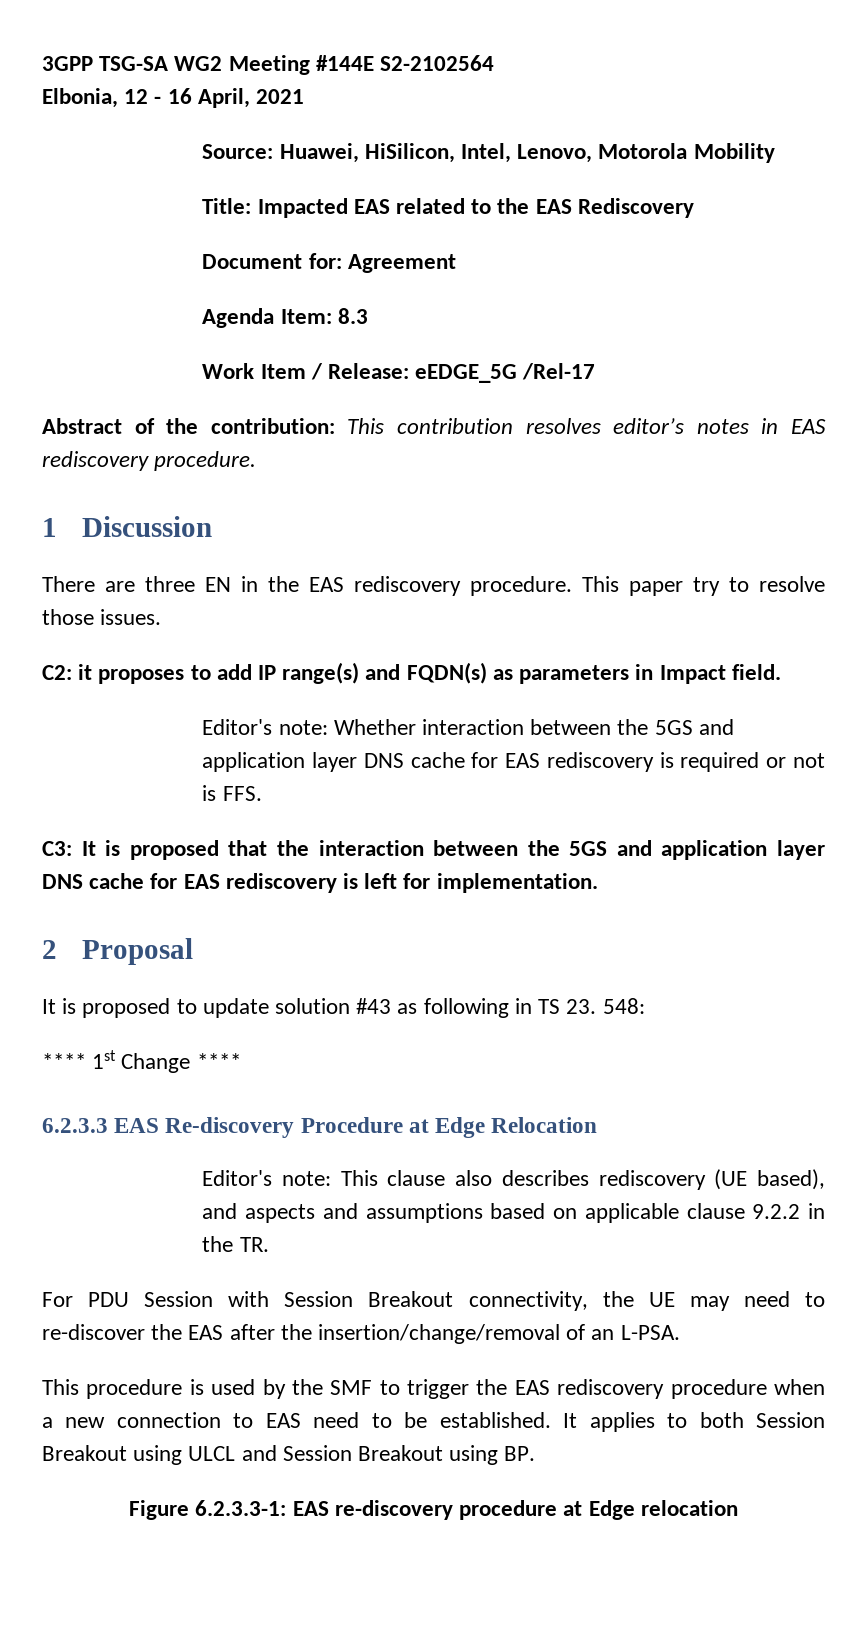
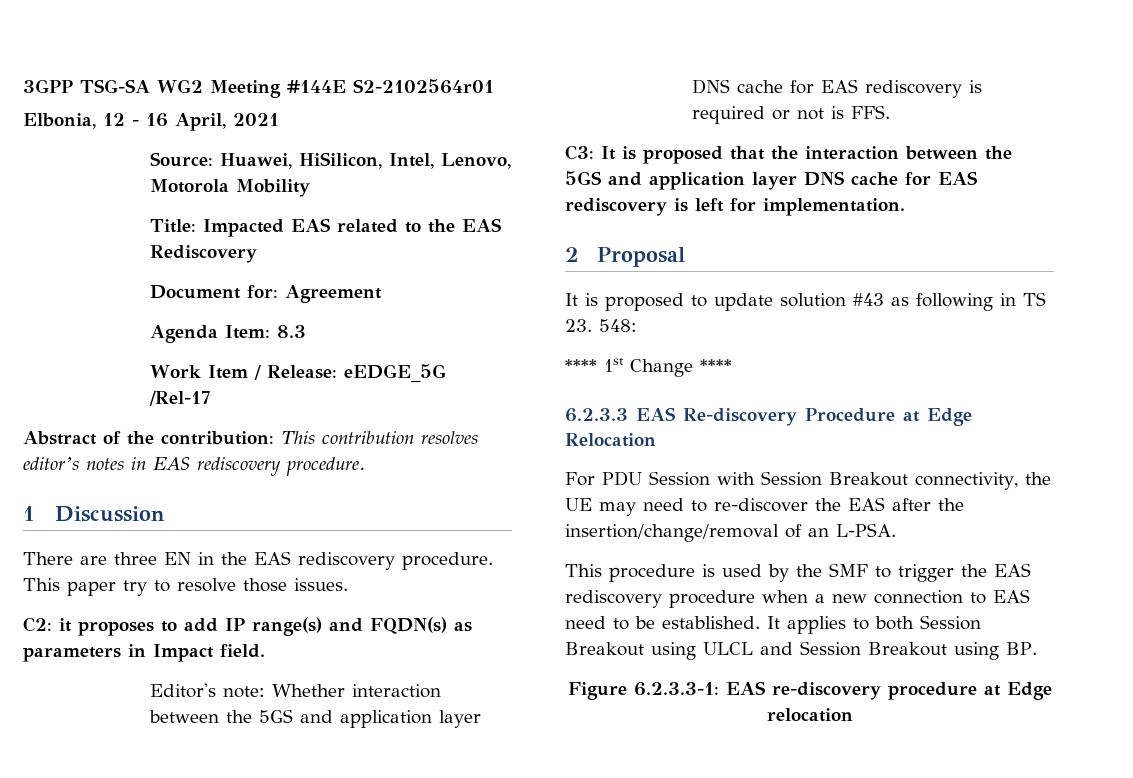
[380,55,495,71] S2-2102564 -> [353,79,494,94] S2-2102564r01
[202,1169,825,1190] [202,1203,825,1223] [202,1236,269,1252] // Editor's note: This clause also describes rediscovery (UE based), and aspects and assumptions based on applicable clause 9.2.2 in the TR. -> (656, 440) none

